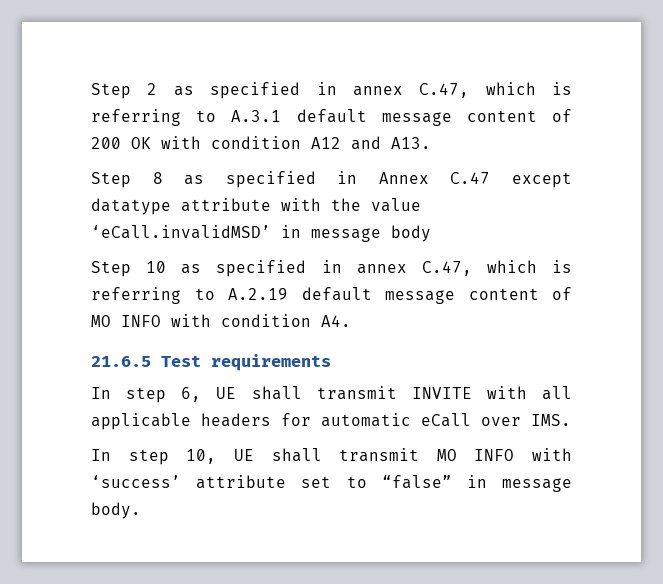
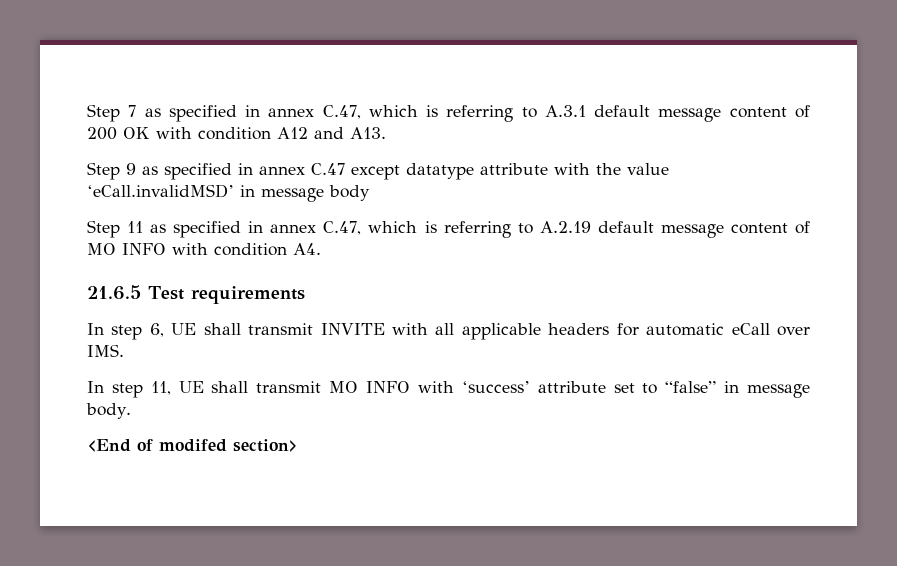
[91,83,158,99] Step 2 -> [87,104,137,122] Step 7
[152,171,429,188] 8 as specified in Annex -> [126,163,305,180] 9 as specified in annex
[146,261,167,273] 10 -> [127,221,144,233] 11
[186,449,217,464] 10, -> [150,381,171,395] 11,
(141, 510) none -> [87,439,298,452] // <End of modifed section>

